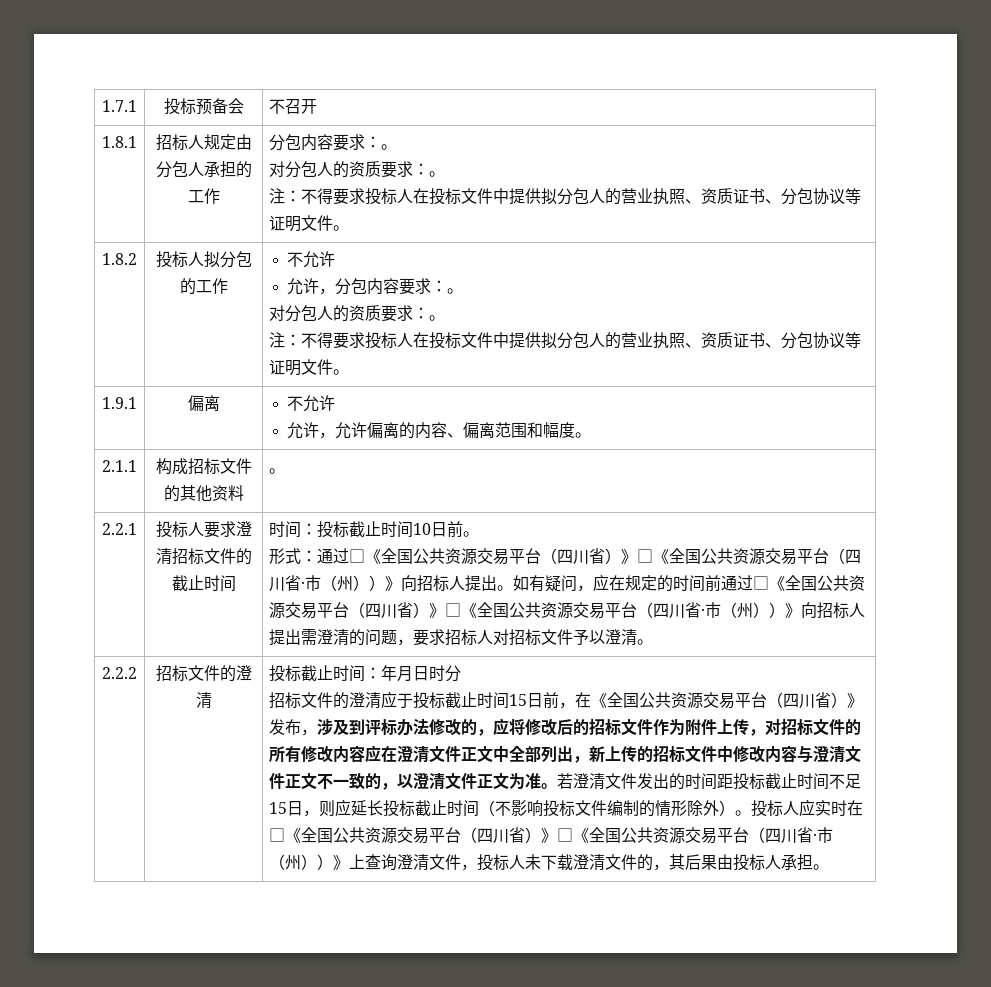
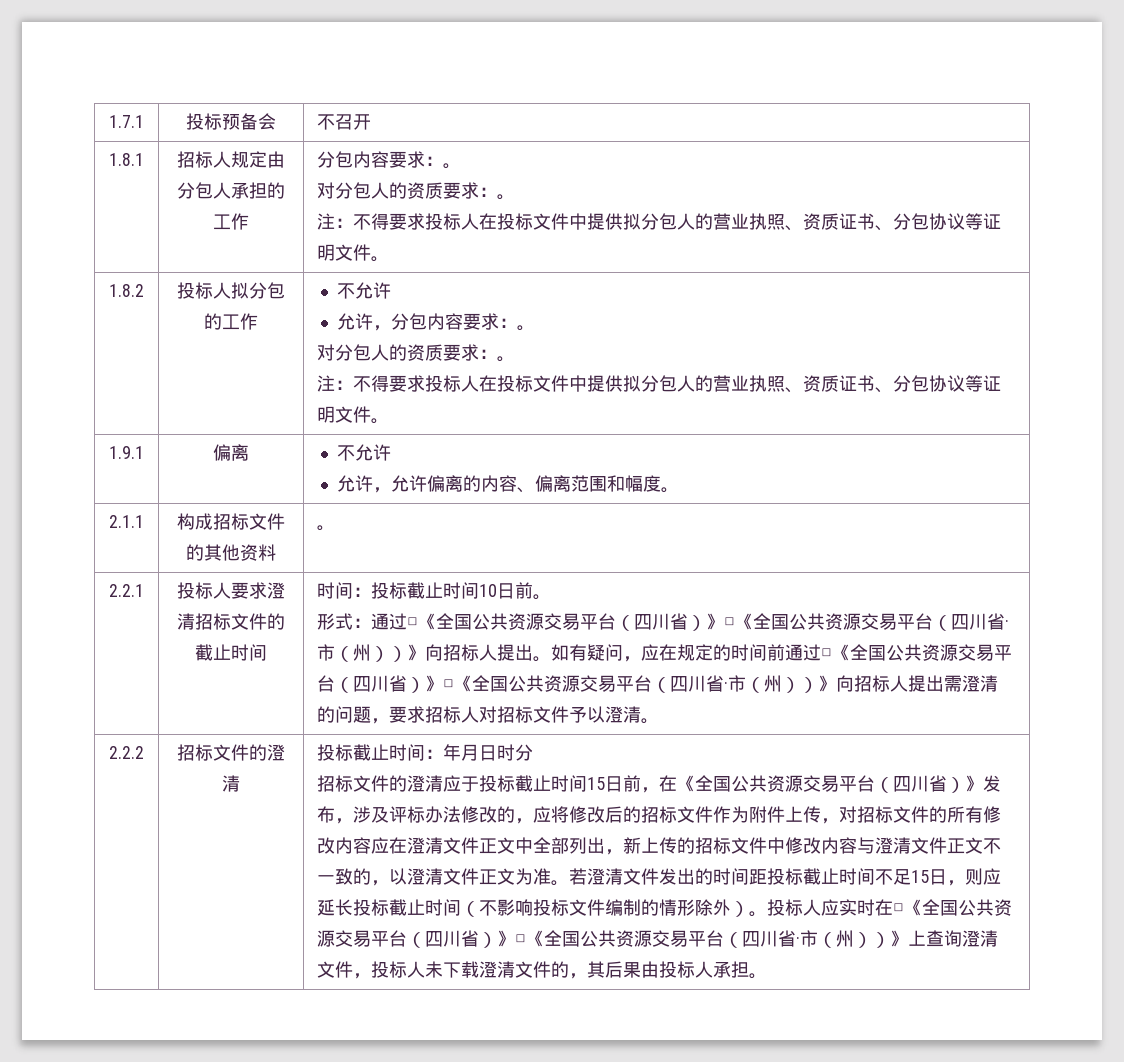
[349,719,366,735] 到 -> (390, 815) none

